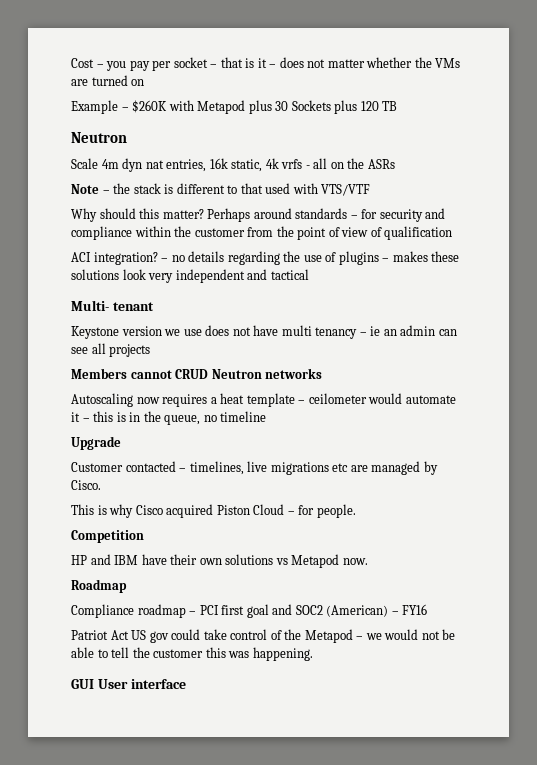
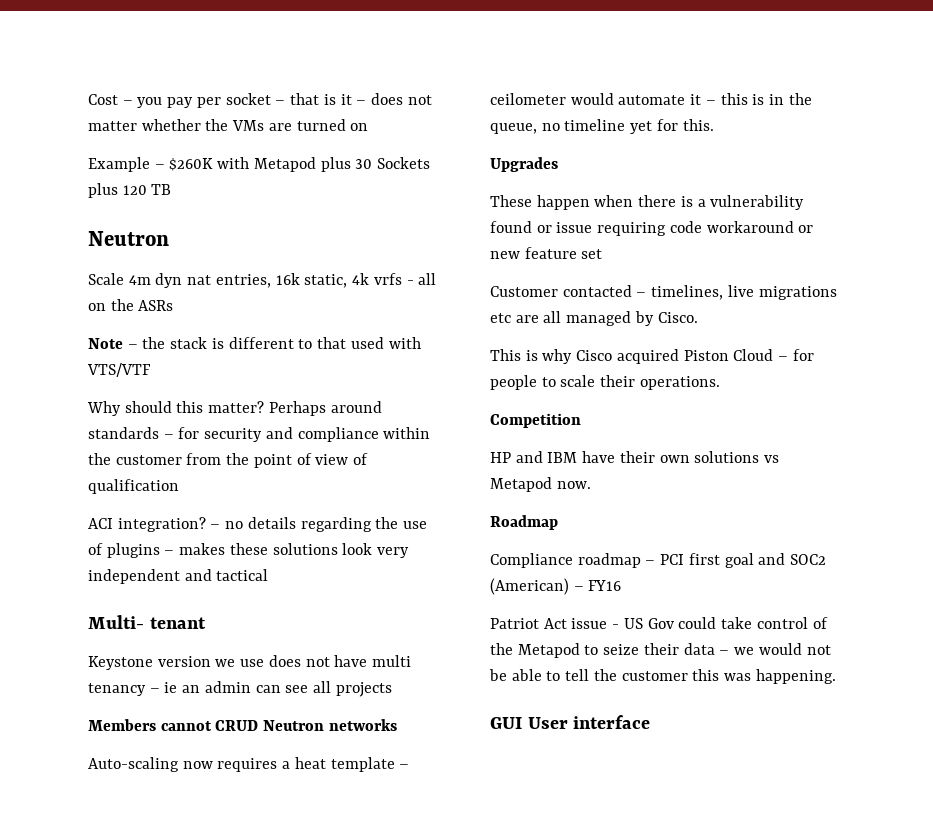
[71,393,133,407] Autoscaling -> [88,757,179,772] Auto-scaling
[71,436,121,450] // Upgrade -> [630,119,714,134] [490,157,558,172] [490,195,805,210] [490,221,814,236] [490,247,603,259] yet for this. // Upgrades // These happen when there is a vulnerability found or issue requiring code workaround or new feature set
(368, 468) none -> [543,311,562,323] all
[316,504,356,518] people. -> [490,375,720,390] people to scale their operations.
[131,630,169,643] US gov -> [571,618,674,629] issue - US Gov
(353, 636) none -> [584,643,715,655] to seize their data

